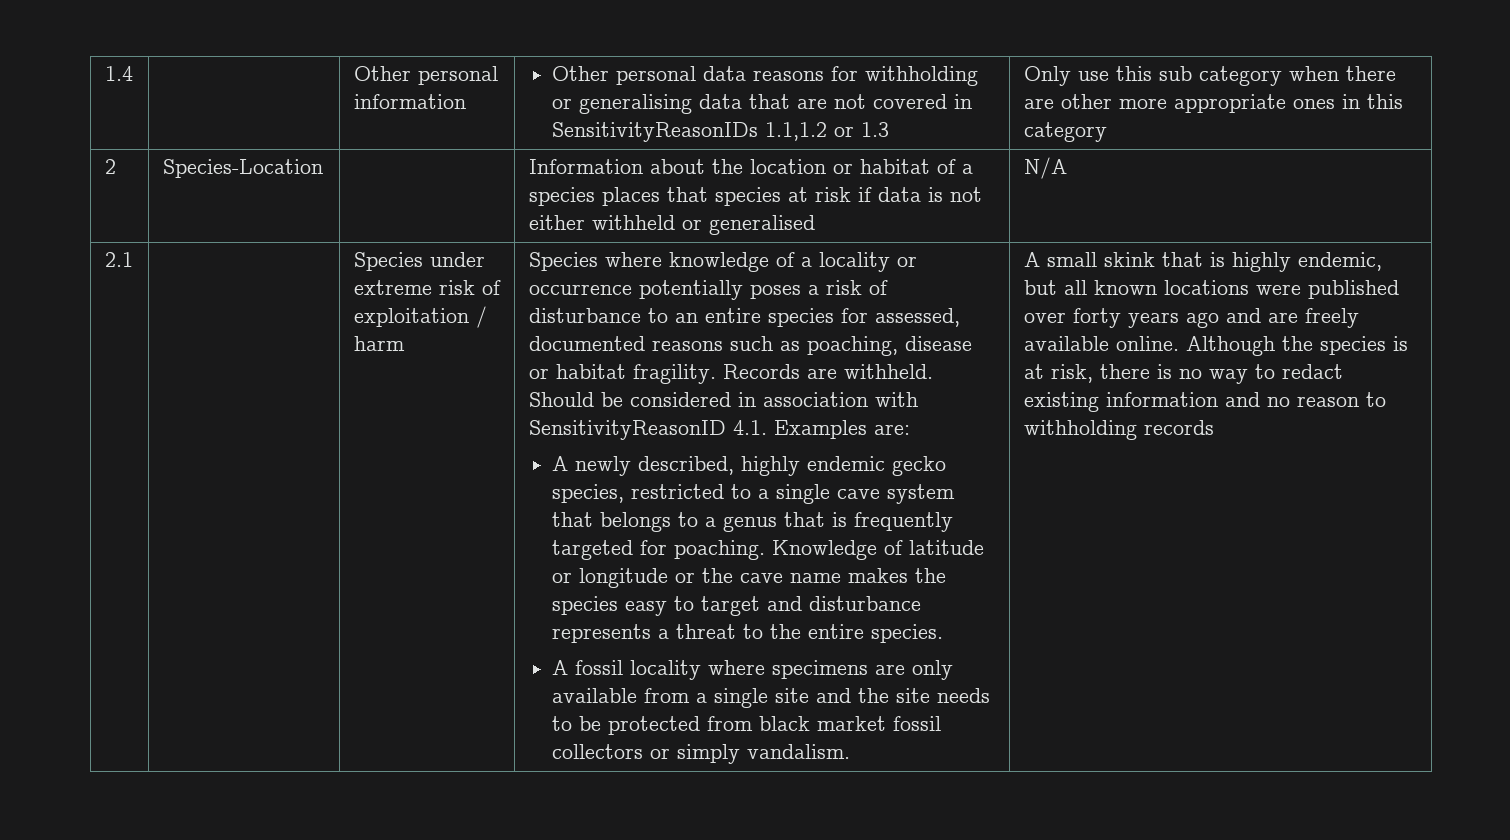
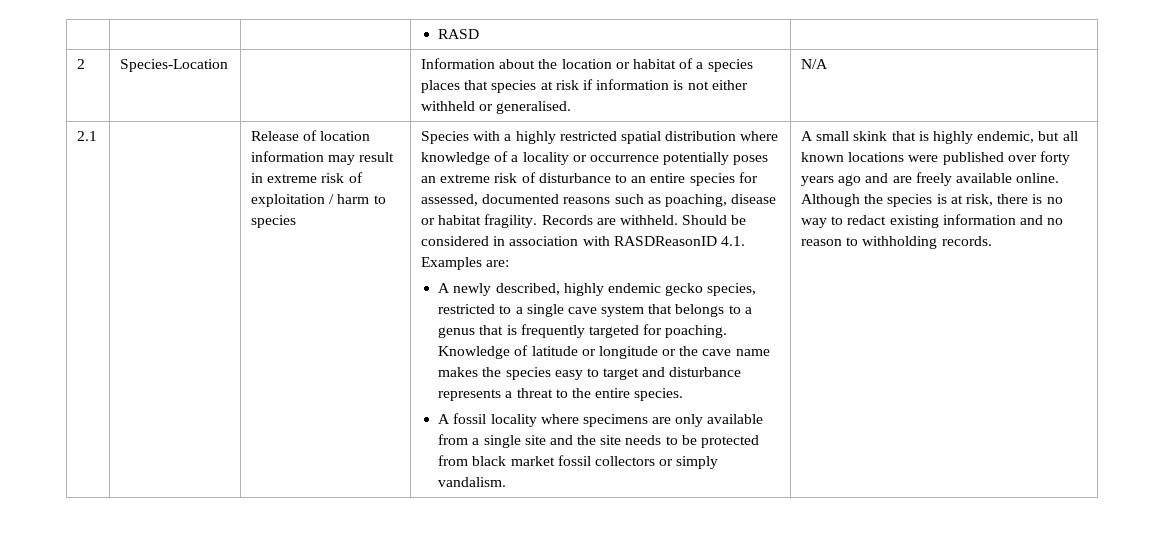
[104,66,133,81] [353,66,498,85] [353,94,466,109] [552,66,979,86] [552,94,973,114] [552,122,890,142] [1023,66,1396,86] [1023,94,1403,113] [1023,122,1107,142] 1.4 | | Other personal information | Other personal data reasons for withholding or generalising data that are not covered in SensitivityReasonIDs 1.1,1.2 or 1.3 | Only use this sub category when there are other more appropriate ones in this category -> [438,29,480,39] | | | RASD |
[877,187,921,202] data -> [596,79,670,90] information
[708,215,815,235] generalised -> [496,101,572,114] generalised.
[353,252,485,271] Species under -> [251,130,371,141] [251,151,395,165] [251,173,264,183] Release of location information may result in
[528,252,598,271] | Species -> [373,195,386,204] [251,215,297,228] [421,131,737,144] to species | Species with a highly restricted spatial distribution
[807,285,819,295] a -> [421,174,491,183] an extreme
[528,420,726,440] SensitivityReasonID -> [613,236,717,246] RASDReasonID
[1143,420,1214,435] records -> [941,236,992,246] records.

